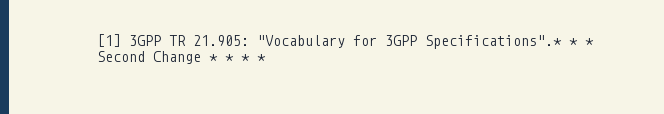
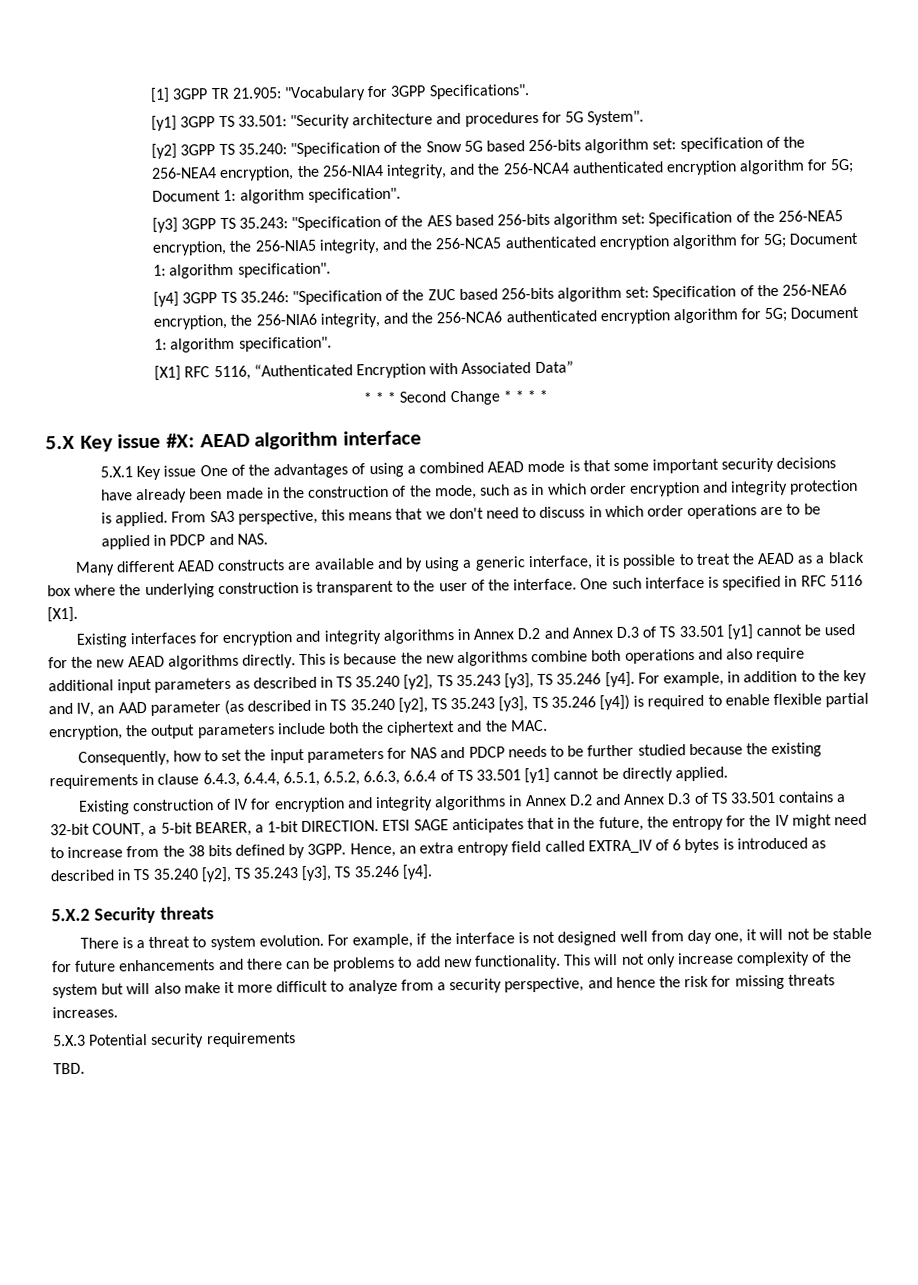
[425,35,563,49] Specifications".* -> [428,84,530,100] [151,110,645,131] [151,136,805,159] [151,158,855,182] [152,187,401,204] [152,210,843,233] [152,232,859,256] [153,262,331,279] [153,284,847,307] [153,306,860,330] [154,336,332,353] [154,360,574,381] [362,392,372,404] Specifications". // [y1] 3GPP TS 33.501: "Security architecture and procedures for 5G System". // [y2] 3GPP TS 35.240: "Specification of the Snow 5G based 256-bits algorithm set: specification of the 256-NEA4 encryption, the 256-NIA4 integrity, and the 256-NCA4 authenticated encryption algorithm for 5G; Document 1: algorithm specification". // [y3] 3GPP TS 35.243: "Specification of the AES based 256-bits algorithm set: Specification of the 256-NEA5 encryption, the 256-NIA5 integrity, and the 256-NCA5 authenticated encryption algorithm for 5G; Document 1: algorithm specification". // [y4] 3GPP TS 35.246: "Specification of the ZUC based 256-bits algorithm set: Specification of the 256-NEA6 encryption, the 256-NIA6 integrity, and the 256-NCA6 authenticated encryption algorithm for 5G; Document 1: algorithm specification". // [X1] RFC 5116, “Authenticated Encryption with Associated Data” // *
(267, 58) none -> [45,430,423,452] [100,457,837,481] [101,479,859,504] [101,503,821,527] [101,533,268,550] [74,551,865,576] [47,574,863,599] [47,606,78,623] [75,623,856,648] [48,647,806,670] [48,669,867,694] [48,692,870,717] [49,719,548,741] [77,742,823,766] [49,766,728,790] [77,791,847,815] [50,813,867,838] [50,837,826,859] [50,864,433,883] [51,906,214,924] [79,927,873,951] [52,951,852,973] [52,974,835,999] [52,1006,118,1019] [52,1032,296,1048] [53,1062,85,1075] // 5.X Key issue #X: AEAD algorithm interface // 5.X.1 Key issue One of the advantages of using a combined AEAD mode is that some important security decisions have already been made in the construction of the mode, such as in which order encryption and integrity protection is applied. From SA3 perspective, this means that we don't need to discuss in which order operations are to be applied in PDCP and NAS. // Many different AEAD constructs are available and by using a generic interface, it is possible to treat the AEAD as a black box where the underlying construction is transparent to the user of the interface. One such interface is specified in RFC 5116 [X1]. // Existing interfaces for encryption and integrity algorithms in Annex D.2 and Annex D.3 of TS 33.501 [y1] cannot be used for the new AEAD algorithms directly. This is because the new algorithms combine both operations and also require additional input parameters as described in TS 35.240 [y2], TS 35.243 [y3], TS 35.246 [y4]. For example, in addition to the key and IV, an AAD parameter (as described in TS 35.240 [y2], TS 35.243 [y3], TS 35.246 [y4]) is required to enable flexible partial encryption, the output parameters include both the ciphertext and the MAC. // Consequently, how to set the input parameters for NAS and PDCP needs to be further studied because the existing requirements in clause 6.4.3, 6.4.4, 6.5.1, 6.5.2, 6.6.3, 6.6.4 of TS 33.501 [y1] cannot be directly applied. // Existing construction of IV for encryption and integrity algorithms in Annex D.2 and Annex D.3 of TS 33.501 contains a 32-bit COUNT, a 5-bit BEARER, a 1-bit DIRECTION. ETSI SAGE anticipates that in the future, the entropy for the IV might need to increase from the 38 bits defined by 3GPP. Hence, an extra entropy field called EXTRA_IV of 6 bytes is introduced as described in TS 35.240 [y2], TS 35.243 [y3], TS 35.246 [y4]. // 5.X.2 Security threats // There is a threat to system evolution. For example, if the interface is not designed well from day one, it will not be stable for future enhancements and there can be problems to add new functionality. This will not only increase complexity of the system but will also make it more difficult to analyze from a security perspective, and hence the risk for missing threats increases. // 5.X.3 Potential security requirements // TBD.

